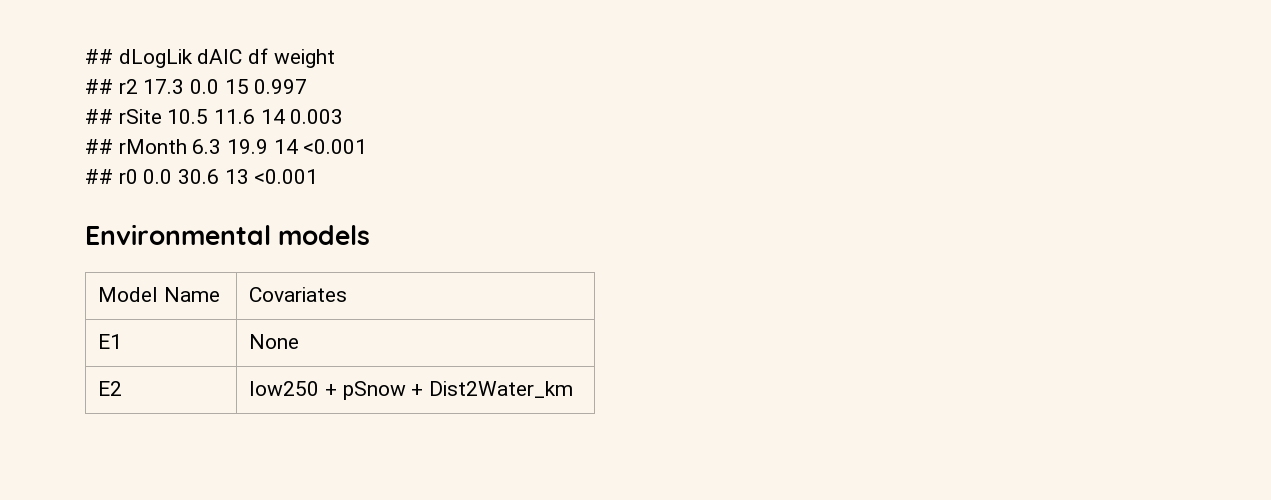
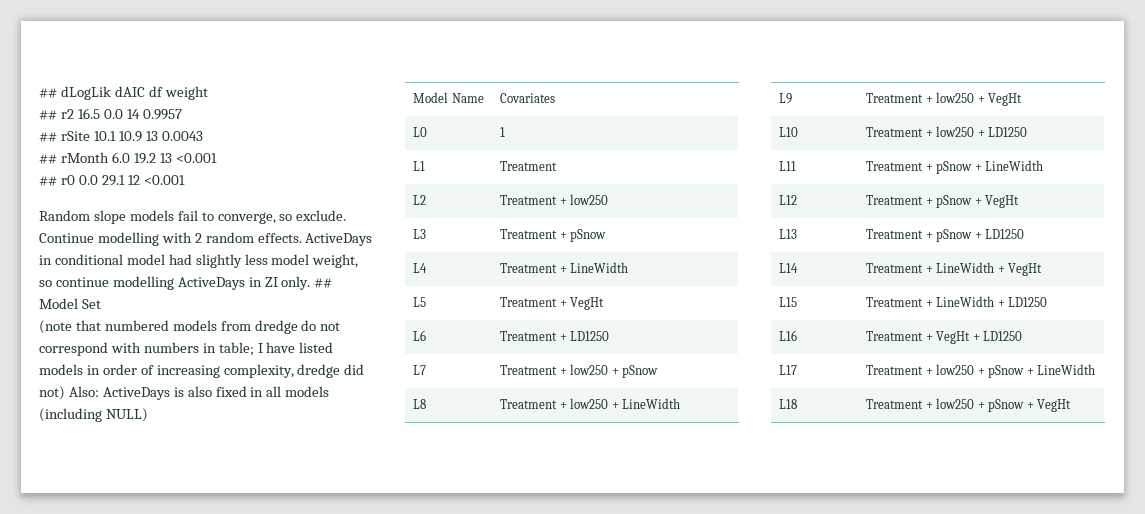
[143,79,308,94] [85,109,344,124] 17.3 0.0 15 0.997 // ## rSite 10.5 11.6 14 0.003 -> [77,108,182,120] [39,131,203,142] 16.5 0.0 14 0.9957 // ## rSite 10.1 10.9 13 0.0043
[192,139,298,154] 6.3 19.9 14 -> [111,152,172,164] 6.0 19.2 13
[178,169,319,184] [85,224,371,245] [98,287,221,302] [249,287,348,302] [98,334,123,349] [249,334,300,349] [98,381,123,396] [249,381,574,400] 30.6 13 <0.001 // Environmental models // Model Name | Covariates // E1 | None // E2 | low250 + pSnow + Dist2Water_km -> [101,175,185,186] [39,210,347,224] [39,232,373,246] [39,254,359,268] [39,276,333,290] [39,298,101,309] [39,320,341,334] [39,342,334,356] [39,364,365,378] [39,386,330,400] [39,408,148,422] [413,92,484,103] [500,93,556,103] [413,127,428,137] [500,127,506,137] [413,161,426,171] [500,161,558,171] [413,195,427,205] [500,194,609,205] [413,229,427,239] [500,229,607,242] [413,263,428,273] [500,262,629,273] [413,297,427,307] [500,297,605,310] [413,330,427,341] [500,331,610,341] [413,365,427,375] [500,364,659,378] [413,399,427,409] [500,398,681,409] [779,93,793,104] [866,92,1023,106] [779,127,799,137] [866,126,1028,137] [779,161,797,171] [866,160,1044,174] [779,195,798,205] [866,195,1020,208] [779,229,798,239] [866,229,1025,242] [779,263,799,273] [866,262,1043,276] [779,297,798,307] [866,296,1048,307] [779,330,798,341] [866,331,1023,344] [779,365,798,375] [866,364,1096,378] [779,399,798,409] [866,398,1072,412] 29.1 12 <0.001 // Random slope models fail to converge, so exclude. Continue modelling with 2 random effects. ActiveDays in conditional model had slightly less model weight, so continue modelling ActiveDays in ZI only. ## Model Set // (note that numbered models from dredge do not correspond with numbers in table; I have listed models in order of increasing complexity, dredge did not) Also: ActiveDays is also fixed in all models (including NULL) // Model Name | Covariates // L0 | 1 // L1 | Treatment // L2 | Treatment + low250 // L3 | Treatment + pSnow // L4 | Treatment + LineWidth // L5 | Treatment + VegHt // L6 | Treatment + LD1250 // L7 | Treatment + low250 + pSnow // L8 | Treatment + low250 + LineWidth // L9 | Treatment + low250 + VegHt // L10 | Treatment + low250 + LD1250 // L11 | Treatment + pSnow + LineWidth // L12 | Treatment + pSnow + VegHt // L13 | Treatment + pSnow + LD1250 // L14 | Treatment + LineWidth + VegHt // L15 | Treatment + LineWidth + LD1250 // L16 | Treatment + VegHt + LD1250 // L17 | Treatment + low250 + pSnow + LineWidth // L18 | Treatment + low250 + pSnow + VegHt

